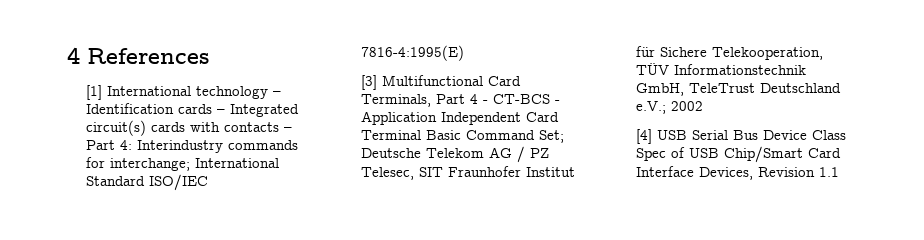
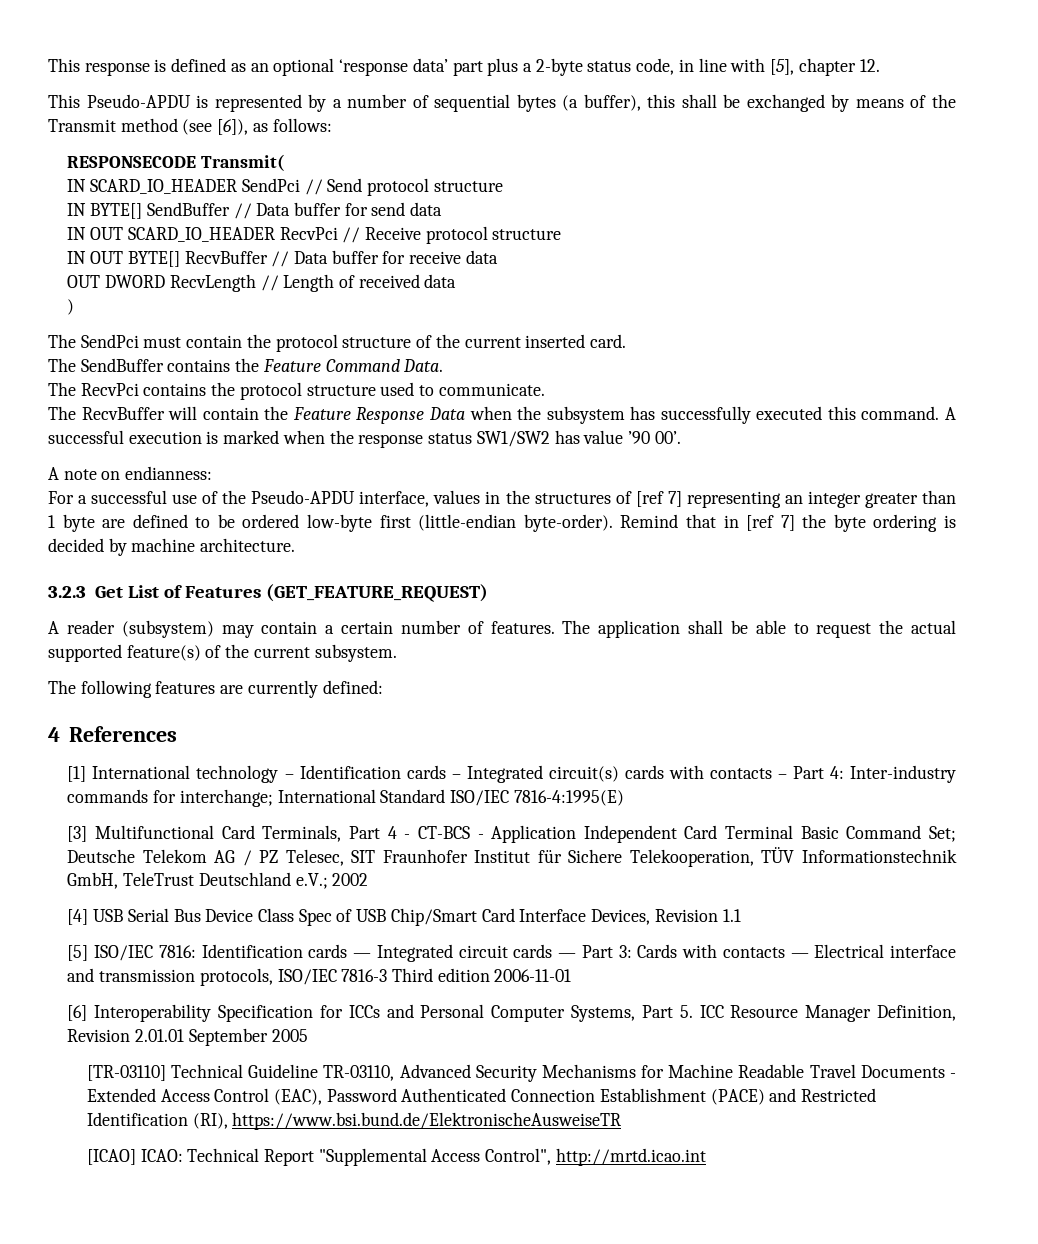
(67, 55) none -> [48,58,880,76] [48,94,956,112] [48,118,332,135] [67,154,285,171] [67,178,503,196] [67,202,443,219] [67,226,562,244] [67,250,498,267] [67,274,457,292] [67,299,75,315] [48,334,626,352] [48,358,444,372] [48,382,545,400] [48,406,956,424] [48,430,681,448] [48,466,213,480] [48,490,957,508] [48,514,956,532] [48,538,296,556] [48,584,489,602] [48,620,957,638] [48,644,397,662] [48,680,383,698] This response is defined as an optional ‘response data’ part plus a 2-byte status code, in line with [5], chapter 12. // This Pseudo-APDU is represented by a number of sequential bytes (a buffer), this shall be exchanged by means of the Transmit method (see [6]), as follows: // RESPONSECODE Transmit( // IN SCARD_IO_HEADER SendPci // Send protocol structure // IN BYTE[] SendBuffer // Data buffer for send data // IN OUT SCARD_IO_HEADER RecvPci // Receive protocol structure // IN OUT BYTE[] RecvBuffer // Data buffer for receive data // OUT DWORD RecvLength // Length of received data // ) // The SendPci must contain the protocol structure of the current inserted card. // The SendBuffer contains the Feature Command Data. // The RecvPci contains the protocol structure used to communicate. // The RecvBuffer will contain the Feature Response Data when the subsystem has successfully executed this command. A successful execution is marked when the response status SW1/SW2 has value ’90 00’. // A note on endianness: // For a successful use of the Pseudo-APDU interface, values in the structures of [ref 7] representing an integer greater than 1 byte are defined to be ordered low-byte first (little-endian byte-order). Remind that in [ref 7] the byte ordering is decided by machine architecture. // 3.2.3 Get List of Features (GET_FEATURE_REQUEST) // A reader (subsystem) may contain a certain number of features. The application shall be able to request the actual supported feature(s) of the current subsystem. // The following features are currently defined: //
[137,140,224,153] Interindustry -> [849,765,956,783] Inter-industry
(840, 172) none -> [67,944,957,962] [67,968,572,986] [67,1004,956,1022] [67,1028,308,1046] [86,1064,956,1082] [86,1088,877,1105] [86,1112,622,1130] [86,1148,706,1166] // [5] ISO/IEC 7816: Identification cards — Integrated circuit cards — Part 3: Cards with contacts — Electrical interface and transmission protocols, ISO/IEC 7816-3 Third edition 2006-11-01 // [6] Interoperability Specification for ICCs and Personal Computer Systems, Part 5. ICC Resource Manager Definition, Revision 2.01.01 September 2005 // [TR-03110] Technical Guideline TR-03110, Advanced Security Mechanisms for Machine Readable Travel Documents - Extended Access Control (EAC), Password Authenticated Connection Establishment (PACE) and Restricted Identification (RI), https://www.bsi.bund.de/ElektronischeAusweiseTR // [ICAO] ICAO: Technical Report "Supplemental Access Control", http://mrtd.icao.int

